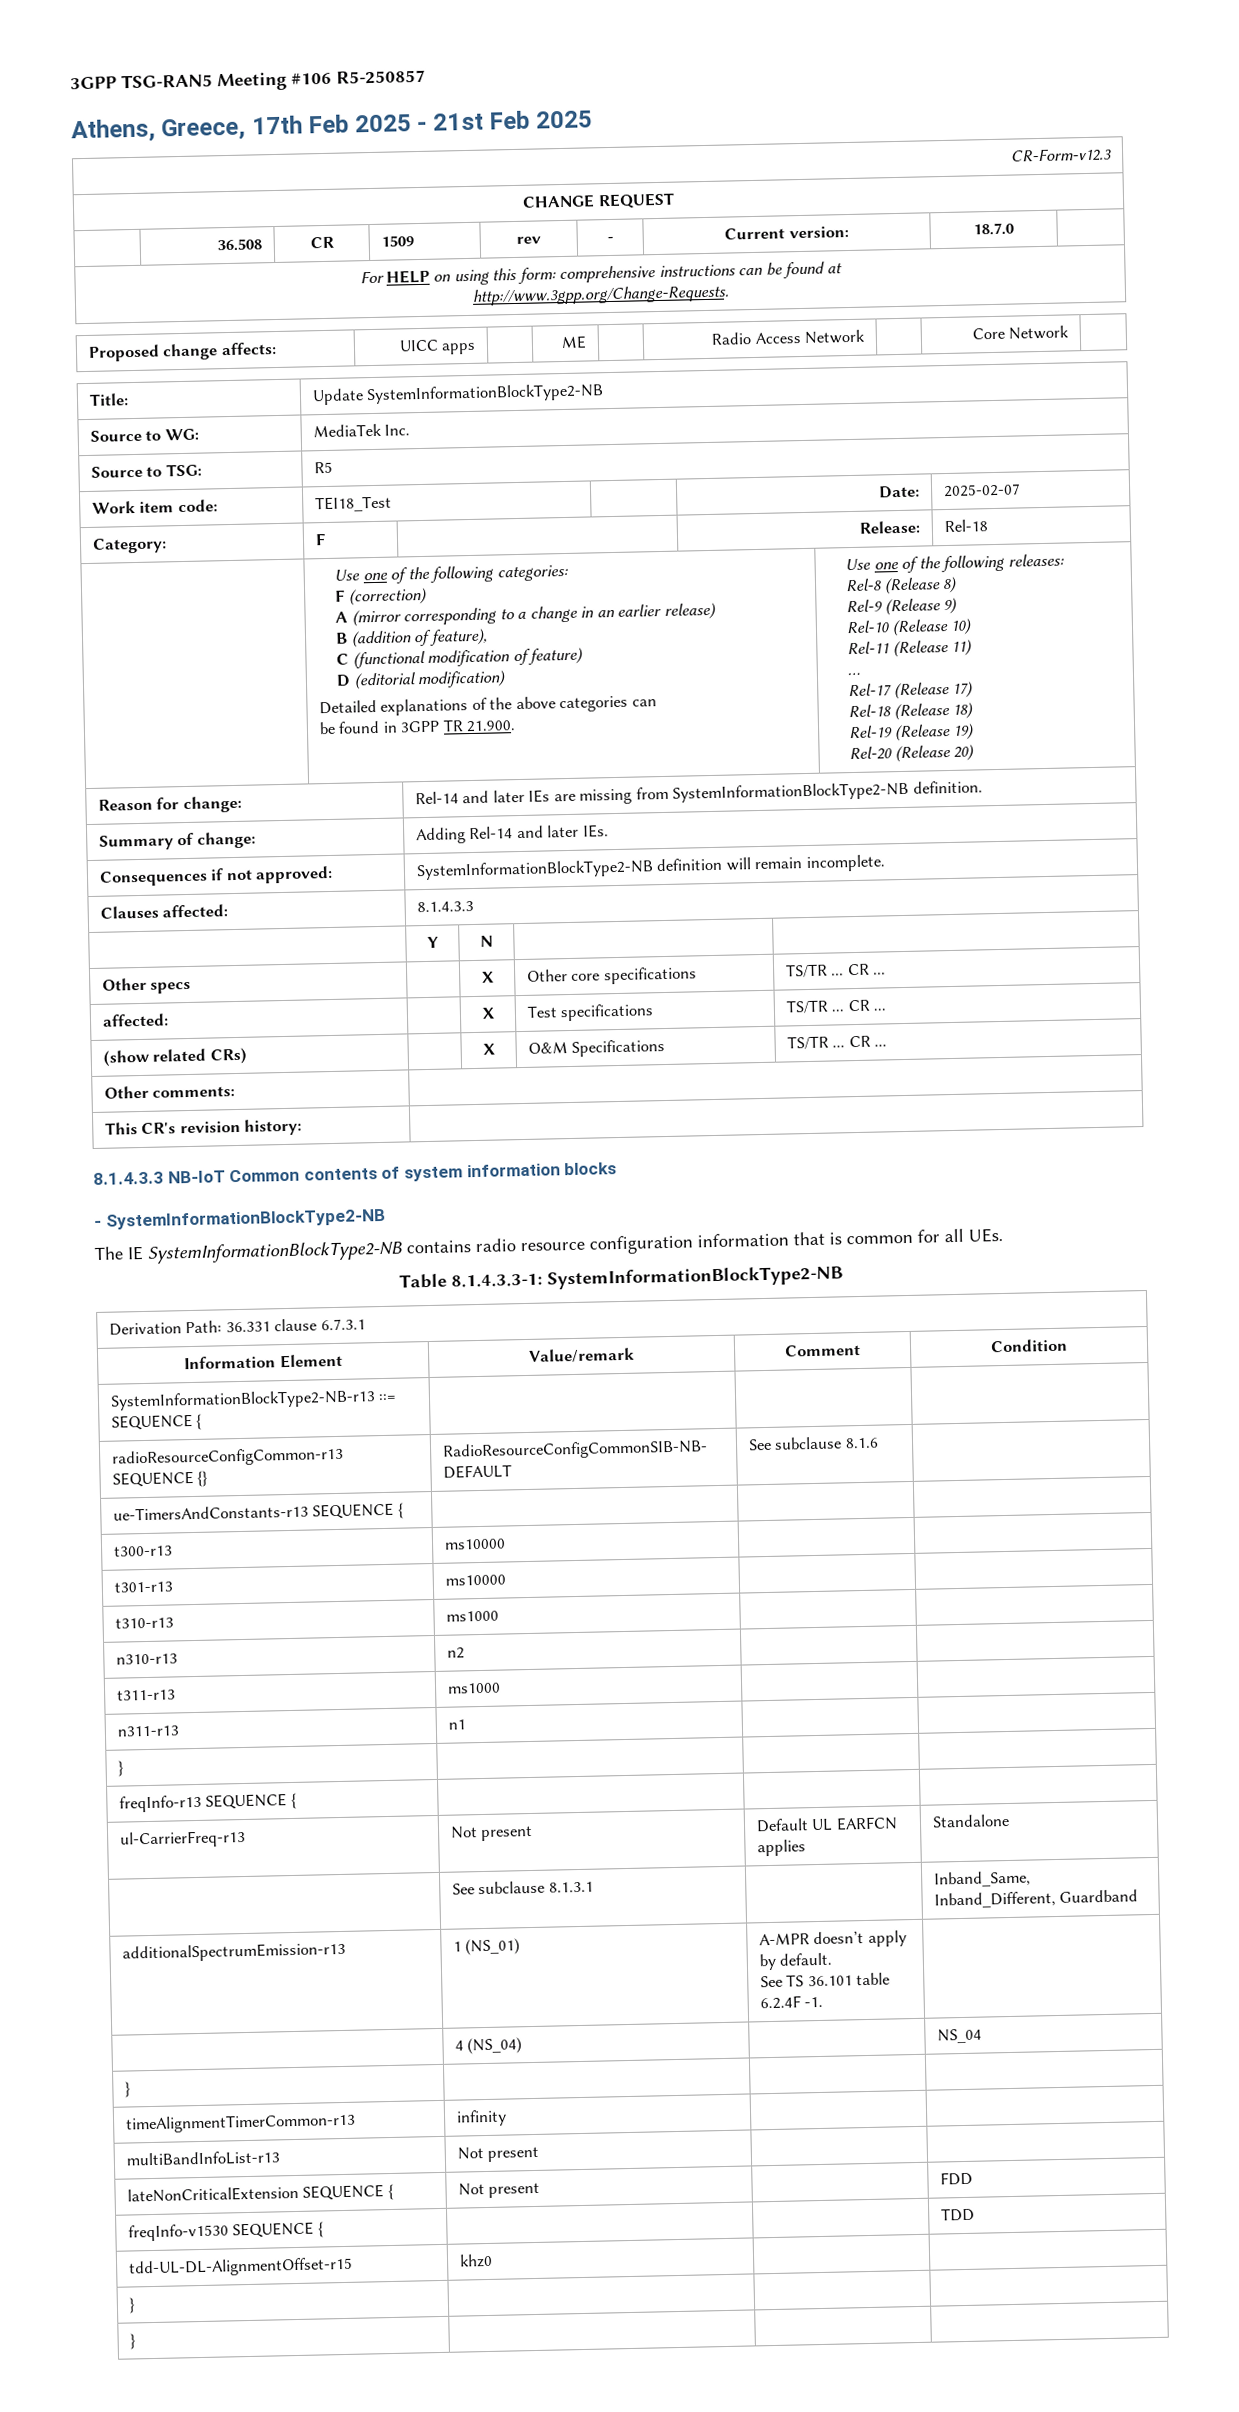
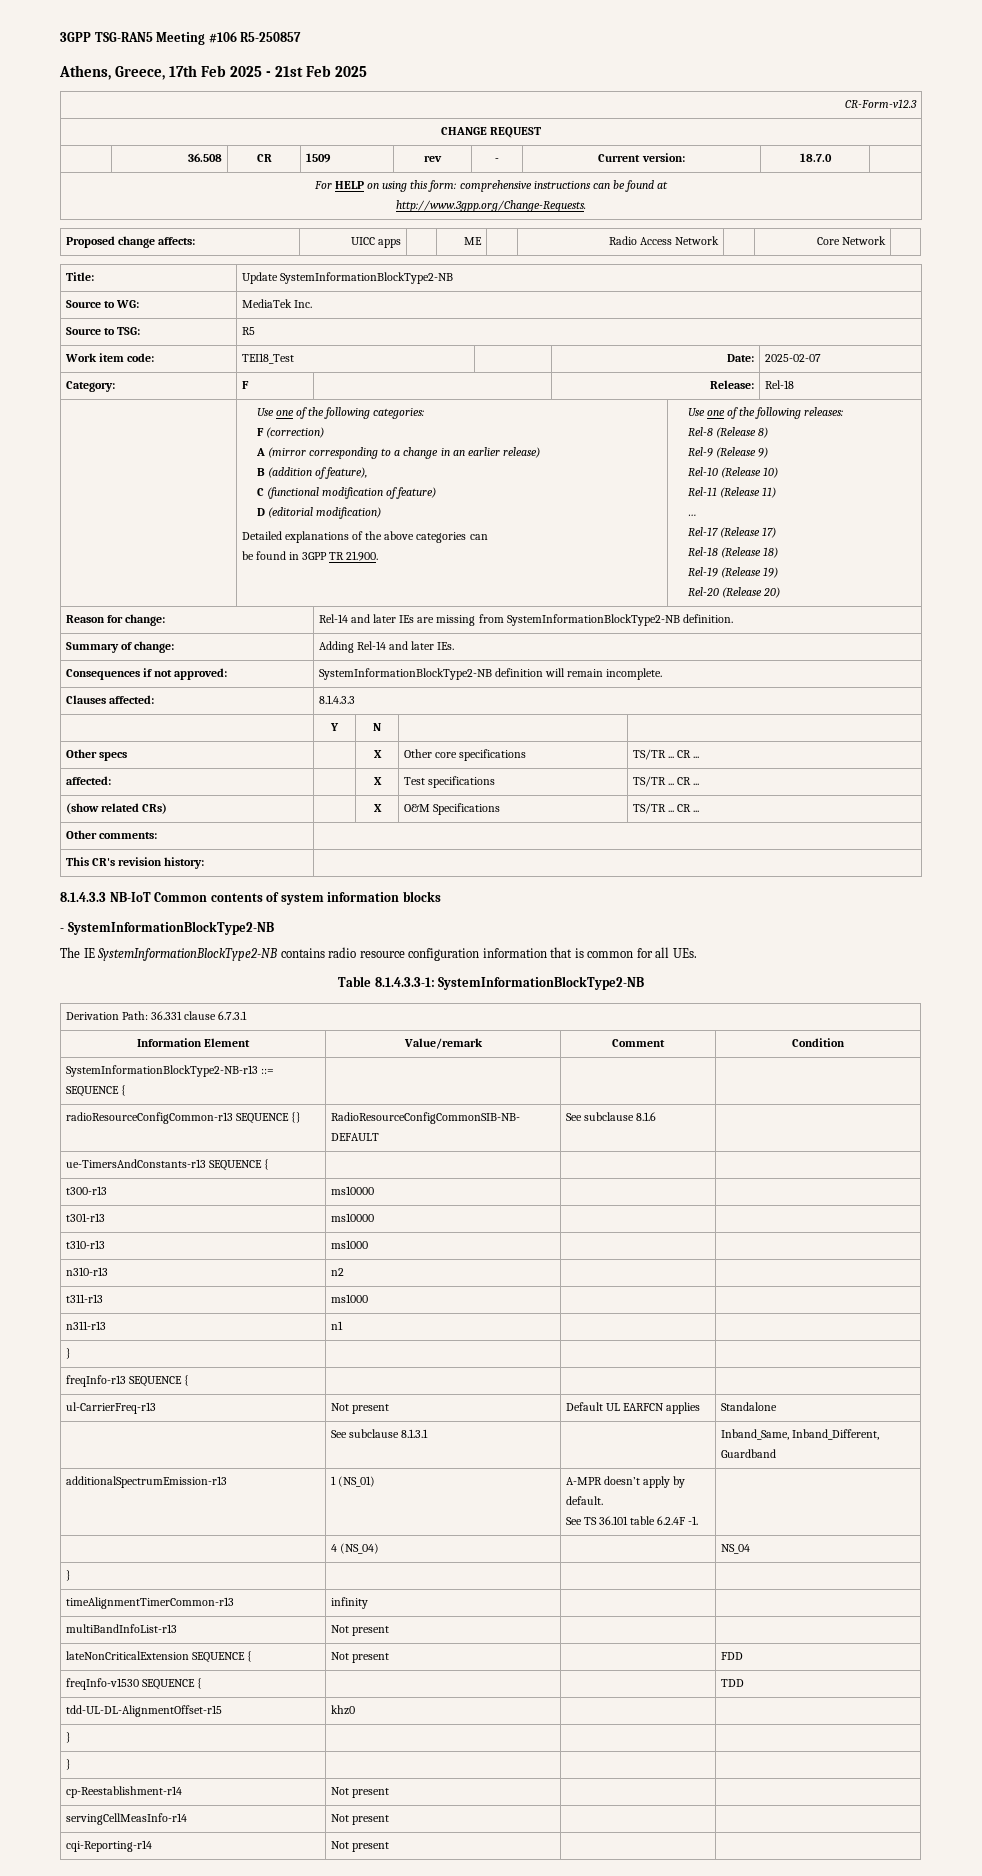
(136, 2341) none -> [65,1786,182,1798] [330,1787,390,1798] [65,1813,187,1825] [330,1814,390,1825] [65,1840,152,1852] [330,1841,390,1852] // cp-Reestablishment-r14 | Not present | | // servingCellMeasInfo-r14 | Not present | | // cqi-Reporting-r14 | Not present | |

